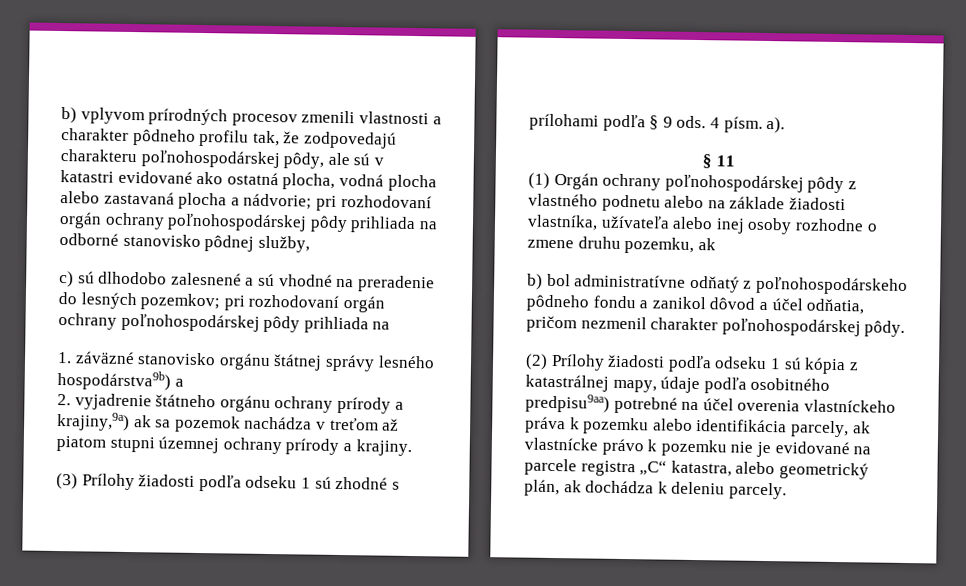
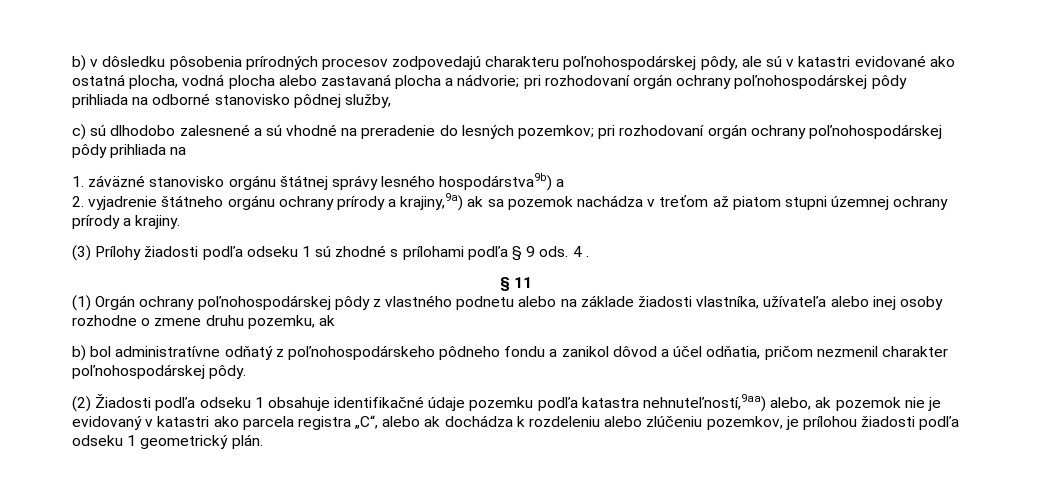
[61,107,442,127] [61,128,301,147] b) vplyvom prírodných procesov zmenili vlastnosti a charakter pôdneho profilu tak, že -> [72,55,388,71] b) v dôsledku pôsobenia prírodných procesov
[723,116,786,134] písm. a). -> [585,255,589,257] .
[550,353,859,375] [525,374,831,394] [525,393,896,414] [525,416,871,438] [524,437,872,458] [524,458,869,480] [524,479,787,500] Prílohy žiadosti podľa odseku 1 sú kópia z katastrálnej mapy, údaje podľa osobitného predpisu9aa) potrebné na účel overenia vlastníckeho práva k pozemku alebo identifikácia parcely, ak vlastnícke právo k pozemku nie je evidované na parcele registra „C“ katastra, alebo geometrický plán, ak dochádza k deleniu parcely. -> [95,394,941,412] [72,415,960,430] [72,434,263,449] Žiadosti podľa odseku 1 obsahuje identifikačné údaje pozemku podľa katastra nehnuteľností,9aa) alebo, ak pozemok nie je evidovaný v katastri ako parcela registra „C“, alebo ak dochádza k rozdeleniu alebo zlúčeniu pozemkov, je prílohou žiadosti podľa odseku 1 geometrický plán.

